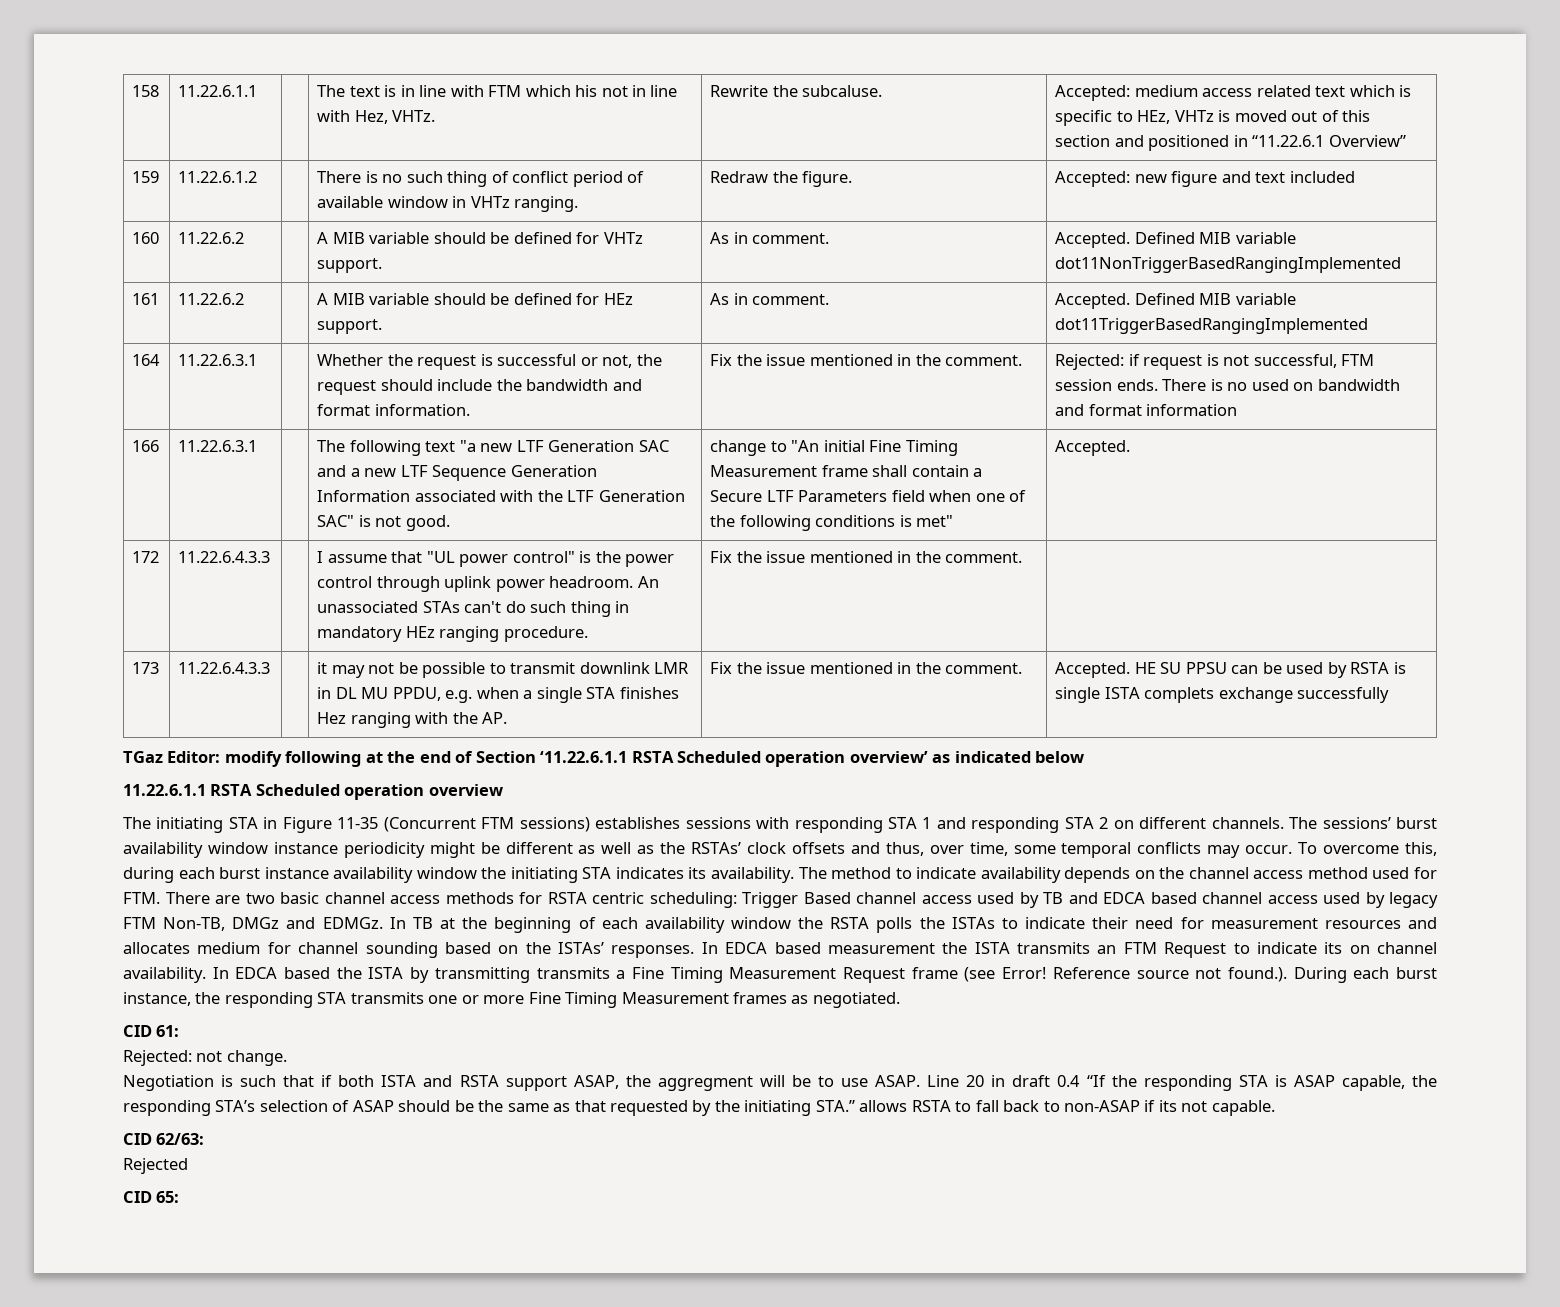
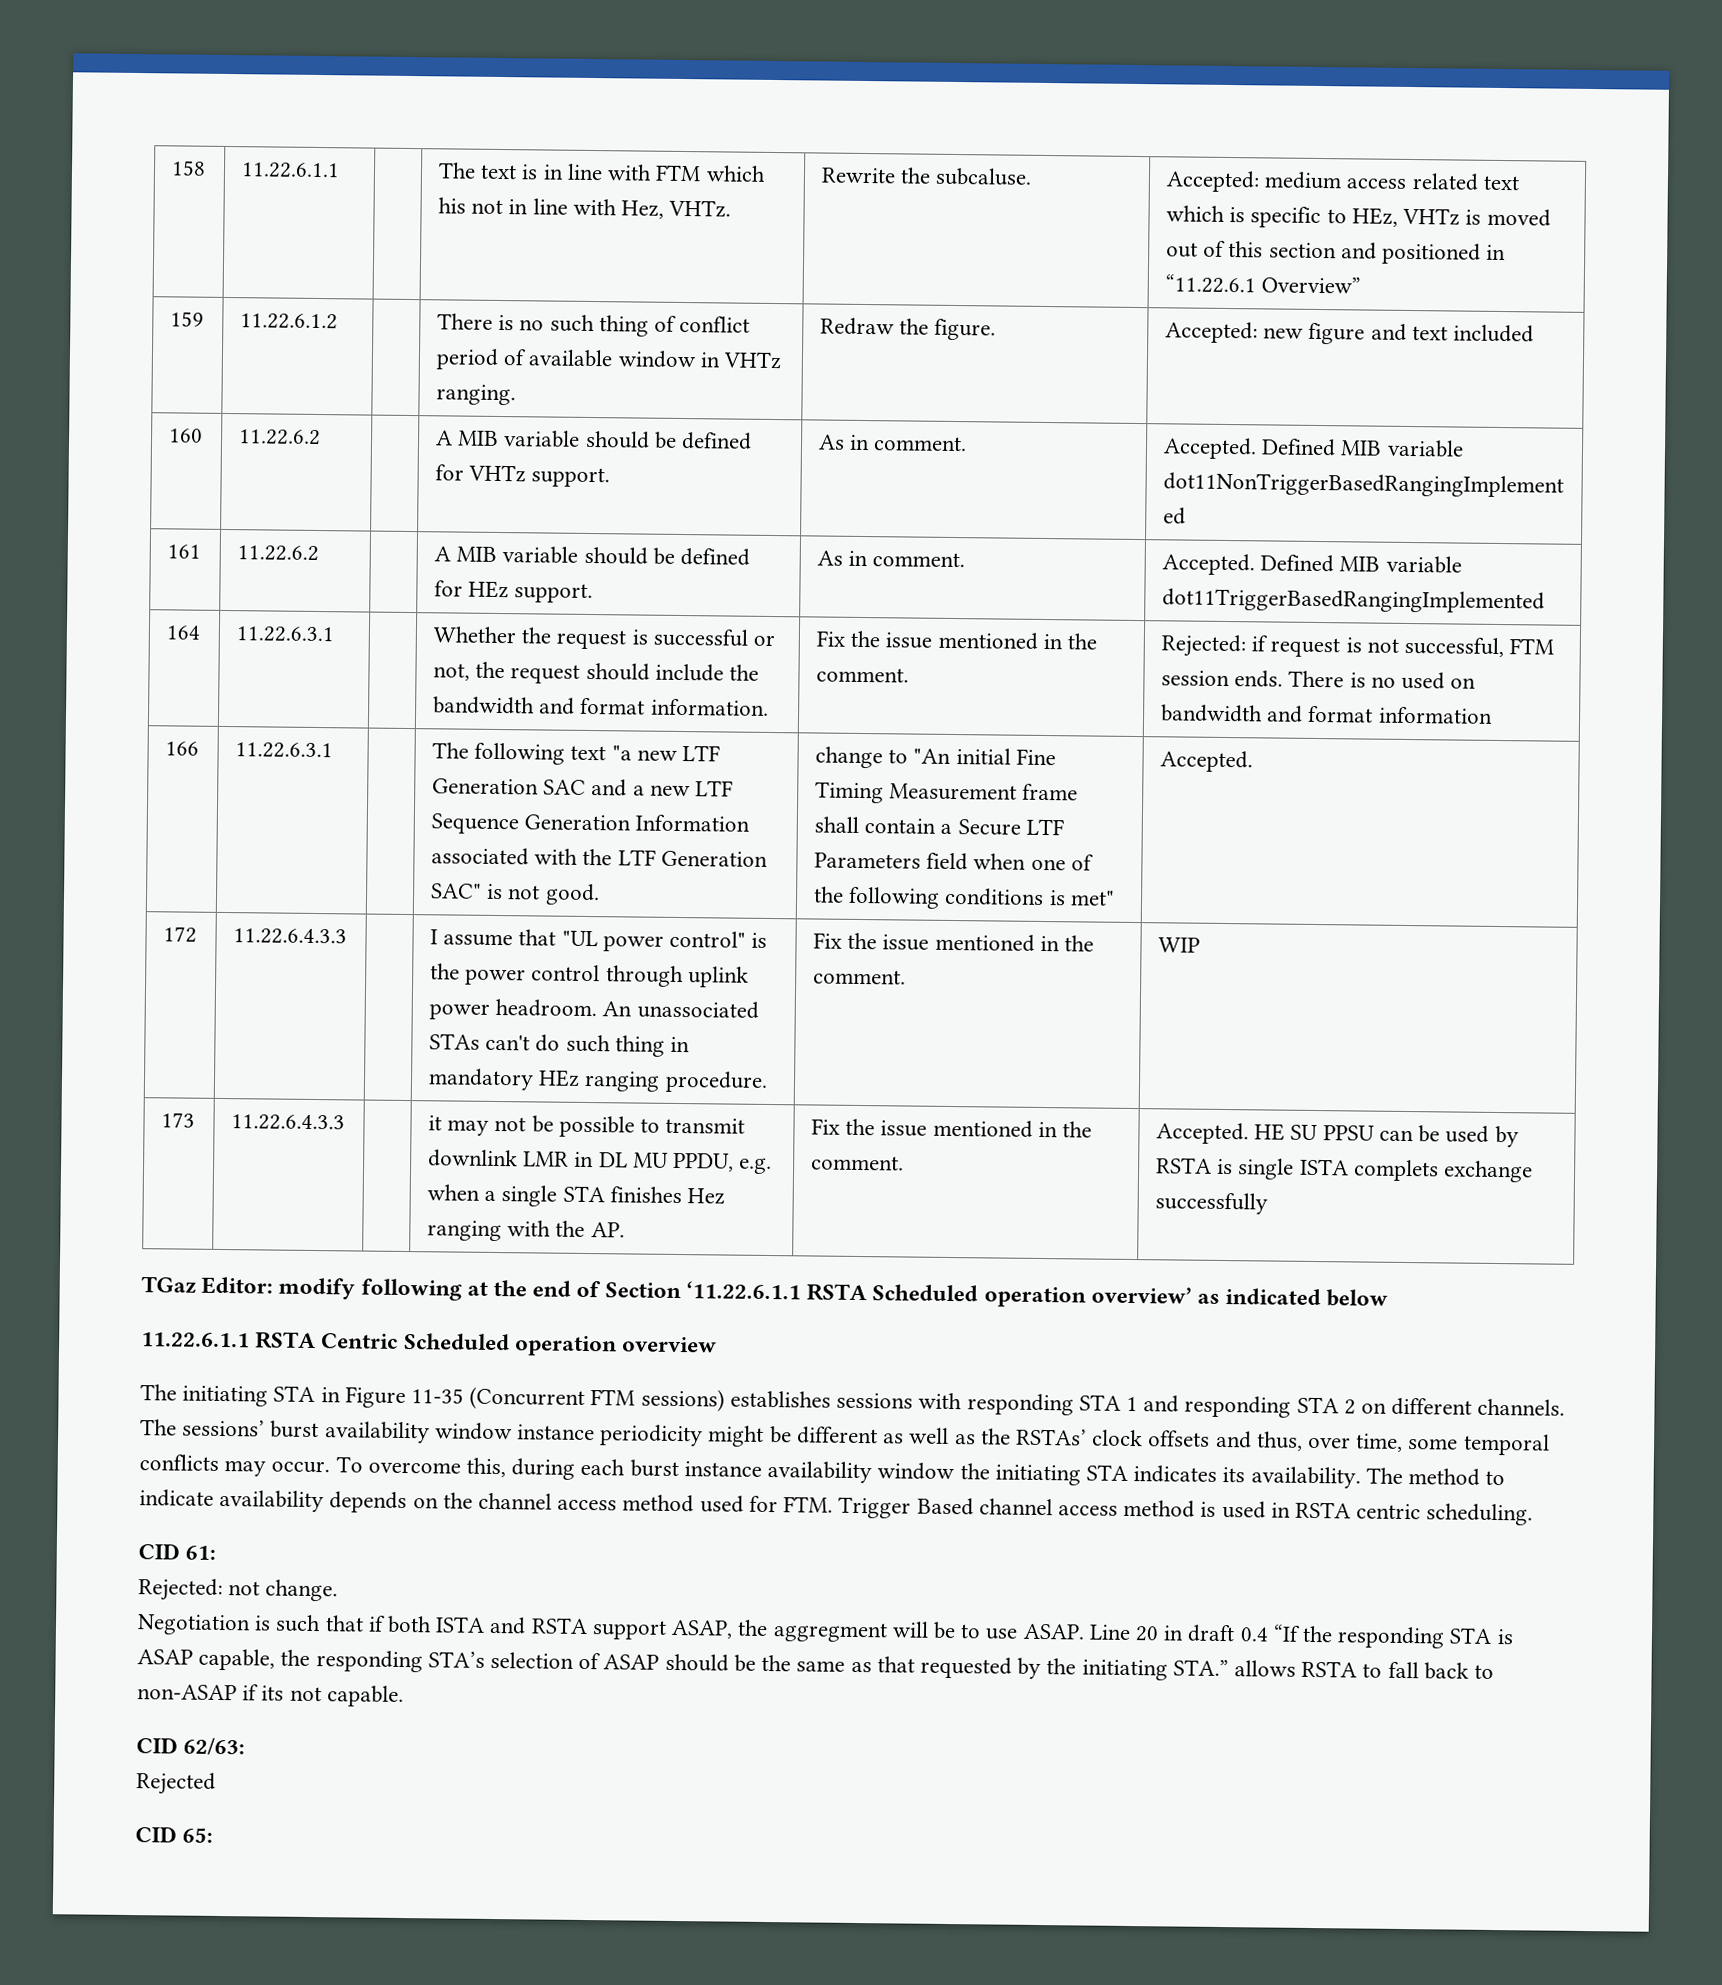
(1023, 557) none -> [1158,937,1201,953] WIP
(253, 790) none -> [321,1333,399,1349] Centric
[165,892,1438,908] [123,917,1438,933] [123,942,1437,958] [123,967,1437,983] [123,992,900,1008] There are two basic channel access methods for RSTA centric scheduling: Trigger Based channel access used by TB and EDCA based channel access used by legacy FTM Non-TB, DMGz and EDMGz. In TB at the beginning of each availability window the RSTA polls the ISTAs to indicate their need for measurement resources and allocates medium for channel sounding based on the ISTAs’ responses. In EDCA based measurement the ISTA transmits an FTM Request to indicate its on channel availability. In EDCA based the ISTA by transmitting transmits a Fine Timing Measurement Request frame (see Error! Reference source not found.). During each burst instance, the responding STA transmits one or more Fine Timing Measurement frames as negotiated. -> [838,1496,1534,1526] Trigger Based channel access method is used in RSTA centric scheduling.

